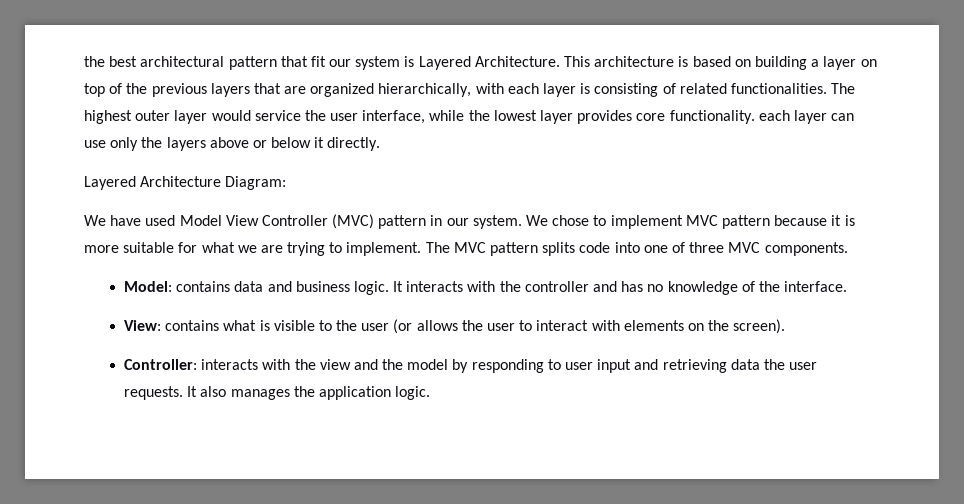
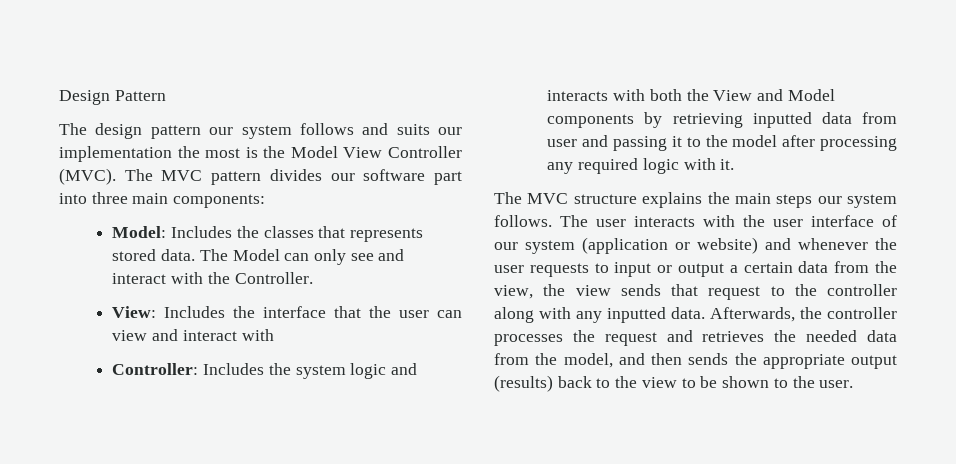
[84,56,877,70] [84,83,856,97] [84,110,855,124] [84,137,381,151] [84,176,287,190] [84,214,855,229] [84,242,848,256] [123,281,848,295] [123,319,786,334] [123,359,818,373] [123,386,431,400] the best architectural pattern that fit our system is Layered Architecture. This architecture is based on building a layer on top of the previous layers that are organized hierarchically, with each layer is consisting of related functionalities. The highest outer layer would service the user interface, while the lowest layer provides core functionality. each layer can use only the layers above or below it directly. // Layered Architecture Diagram: // We have used Model View Controller (MVC) pattern in our system. We chose to implement MVC pattern because it is more suitable for what we are trying to implement. The MVC pattern splits code into one of three MVC components. // Model: contains data and business logic. It interacts with the controller and has no knowledge of the interface. // View: contains what is visible to the user (or allows the user to interact with elements on the screen). // Controller: interacts with the view and the model by responding to user input and retrieving data the user requests. It also manages the application logic. -> [59,90,166,105] [59,123,462,139] [59,146,462,162] [59,168,463,185] [59,192,266,208] [112,226,423,242] [112,249,405,265] [112,272,313,284] [112,306,463,318] [112,329,274,341] [112,363,417,379] [547,89,835,101] [547,112,897,128] [547,135,897,151] [547,158,735,174] [494,192,897,208] [494,215,897,227] [494,237,897,254] [494,261,897,277] [494,284,897,300] [494,307,897,323] [494,330,897,346] [494,353,897,369] [494,375,854,392] Design Pattern // The design pattern our system follows and suits our implementation the most is the Model View Controller (MVC). The MVC pattern divides our software part into three main components: // Model: Includes the classes that represents stored data. The Model can only see and interact with the Controller. // View: Includes the interface that the user can view and interact with // Controller: Includes the system logic and interacts with both the View and Model components by retrieving inputted data from user and passing it to the model after processing any required logic with it. // The MVC structure explains the main steps our system follows. The user interacts with the user interface of our system (application or website) and whenever the user requests to input or output a certain data from the view, the view sends that request to the controller along with any inputted data. Afterwards, the controller processes the request and retrieves the needed data from the model, and then sends the appropriate output (results) back to the view to be shown to the user.

